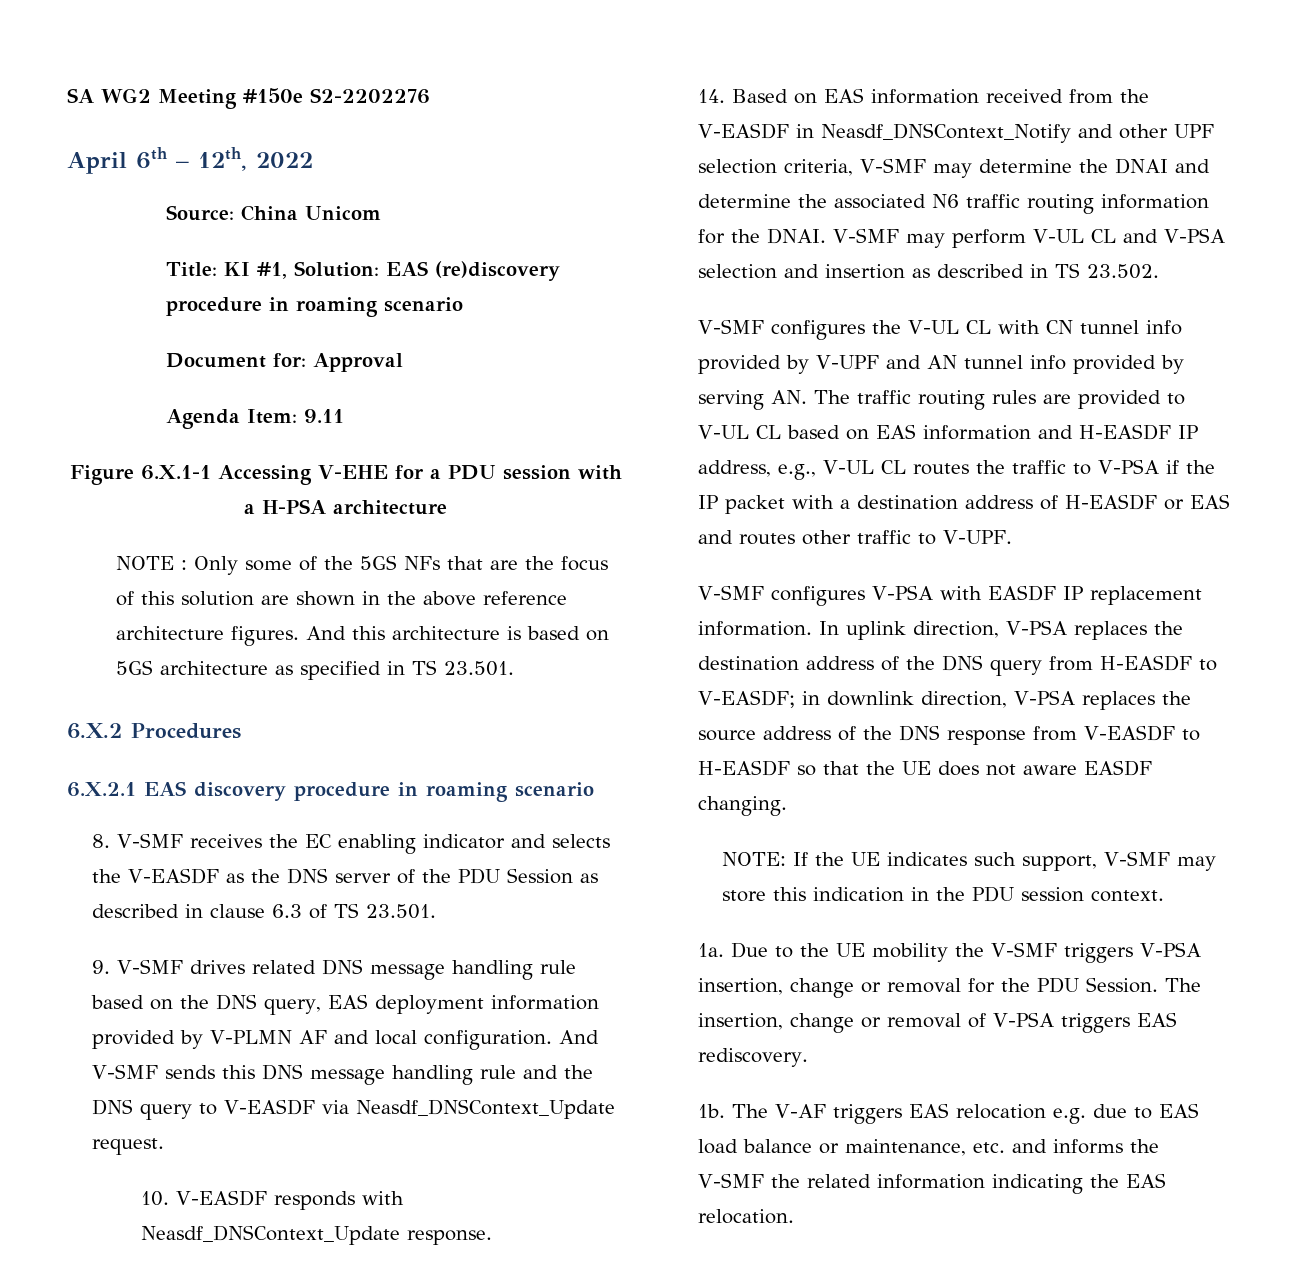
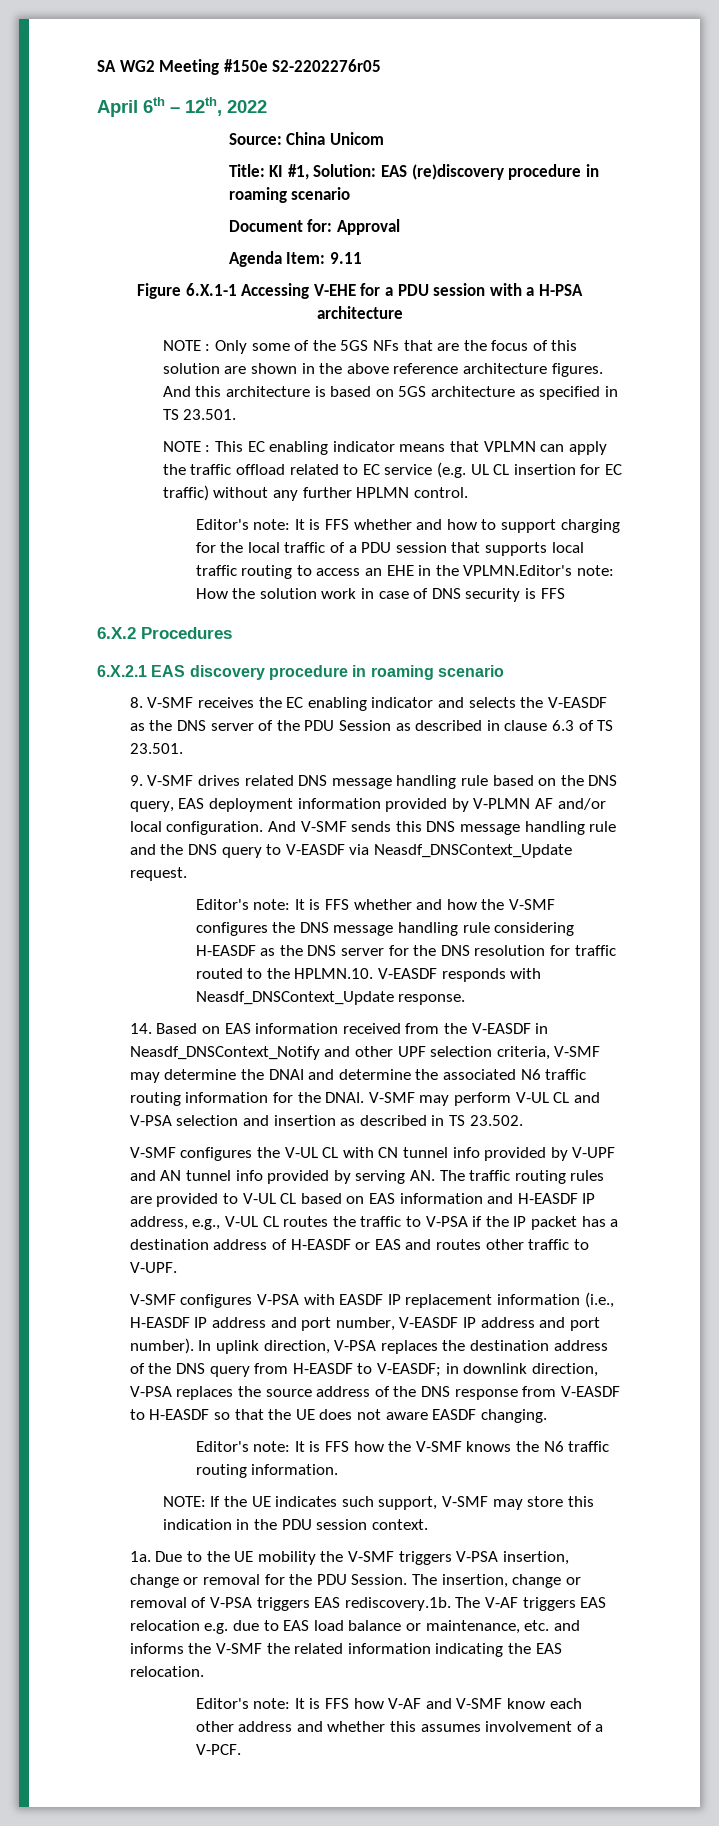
[310,88,430,104] S2-2202276 -> [272,59,382,72] S2-2202276r05
(515, 668) none -> [162,441,607,455] [162,462,622,478] [162,485,468,501] [195,519,620,533] [195,542,584,556] [195,565,614,579] [195,588,565,602] // NOTE : This EC enabling indicator means that VPLMN can apply the traffic offload related to EC service (e.g. UL CL insertion for EC traffic) without any further HPLMN control. // Editor's note: It is FFS whether and how to support charging for the local traffic of a PDU session that supports local traffic routing to access an EHE in the VPLMN.Editor's note: How the solution work in case of DNS security is FFS
[333,1030,369,1044] and -> [557,798,606,810] and/or
[140,1191,169,1206] 10. -> [195,899,555,910] [195,922,575,936] [195,945,616,956] [195,968,374,979] Editor's note: It is FFS whether and how the V-SMF configures the DNS message handling rule considering H-EASDF as the DNS server for the DNS resolution for traffic routed to the HPLMN.10.
[791,495,834,509] with -> [581,1216,606,1227] has
[697,621,812,636] information. -> [497,1292,614,1308] [129,1317,600,1331] [129,1338,194,1354] information (i.e., H-EASDF IP address and port number, V-EASDF IP address and port number).
(787, 806) none -> [195,1441,610,1452] [195,1464,339,1478] // Editor's note: It is FFS how the V-SMF knows the N6 traffic routing information.
[697,1048,808,1067] [697,1104,725,1118] rediscovery. // 1b. -> [344,1597,451,1611] rediscovery.1b.
(794, 1216) none -> [195,1698,582,1709] [195,1721,604,1732] [195,1744,241,1755] // Editor's note: It is FFS how V-AF and V-SMF know each other address and whether this assumes involvement of a V-PCF.

